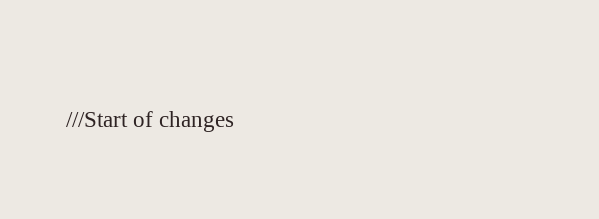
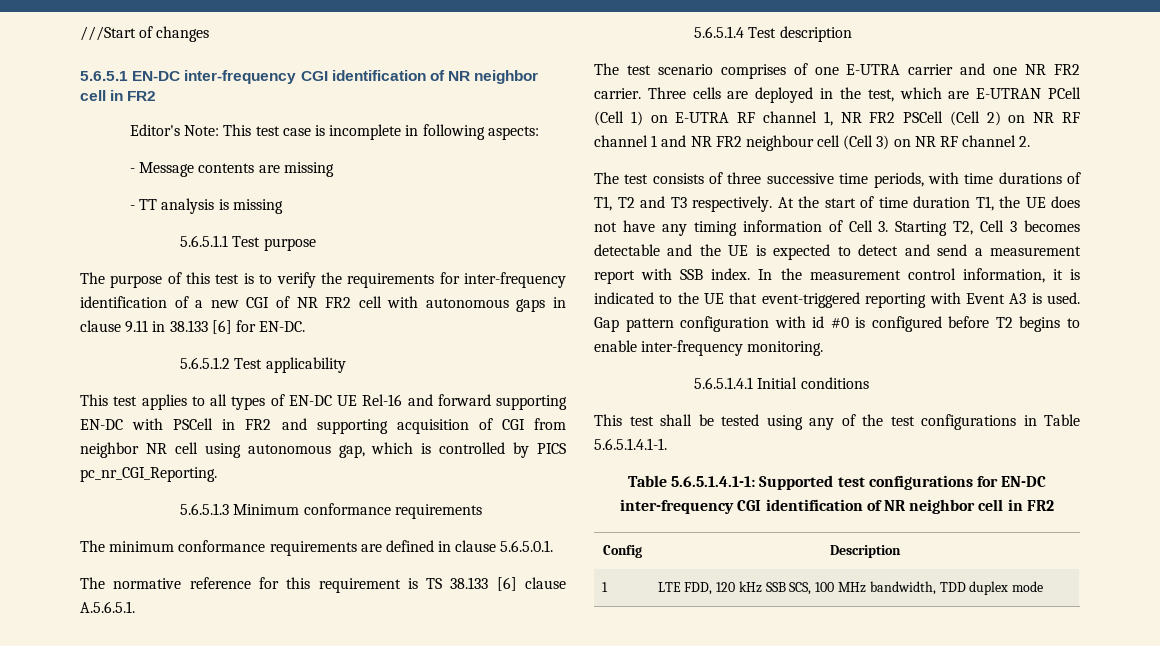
(235, 121) none -> [80,70,539,84] [80,90,157,101] [130,124,539,140] [130,162,334,177] [130,198,283,214] [180,235,316,251] [80,272,566,288] [80,296,566,312] [80,320,306,334] [180,357,346,373] [80,394,567,410] [80,418,566,434] [80,442,566,458] [80,467,217,482] [180,503,482,519] [80,540,554,556] [80,577,566,593] [80,601,135,613] [694,26,852,42] [594,63,1080,79] [594,87,1081,103] [594,111,1080,126] [594,135,1031,151] [594,172,1081,188] [594,196,1080,212] [594,220,1080,236] [594,244,1081,260] [594,268,1080,284] [594,292,1080,308] [594,316,1080,332] [594,340,824,356] [694,377,869,389] [594,414,1080,430] [594,438,667,450] [627,475,1047,490] [620,499,1054,514] [603,545,642,558] [830,545,901,558] [601,582,608,592] [657,581,1044,595] // 5.6.5.1 EN-DC inter-frequency CGI identification of NR neighbor cell in FR2 // Editor's Note: This test case is incomplete in following aspects: // - Message contents are missing // - TT analysis is missing // 5.6.5.1.1 Test purpose // The purpose of this test is to verify the requirements for inter-frequency identification of a new CGI of NR FR2 cell with autonomous gaps in clause 9.11 in 38.133 [6] for EN-DC. // 5.6.5.1.2 Test applicability // This test applies to all types of EN-DC UE Rel-16 and forward supporting EN-DC with PSCell in FR2 and supporting acquisition of CGI from neighbor NR cell using autonomous gap, which is controlled by PICS pc_nr_CGI_Reporting. // 5.6.5.1.3 Minimum conformance requirements // The minimum conformance requirements are defined in clause 5.6.5.0.1. // The normative reference for this requirement is TS 38.133 [6] clause A.5.6.5.1. // 5.6.5.1.4 Test description // The test scenario comprises of one E-UTRA carrier and one NR FR2 carrier. Three cells are deployed in the test, which are E-UTRAN PCell (Cell 1) on E-UTRA RF channel 1, NR FR2 PSCell (Cell 2) on NR RF channel 1 and NR FR2 neighbour cell (Cell 3) on NR RF channel 2. // The test consists of three successive time periods, with time durations of T1, T2 and T3 respectively. At the start of time duration T1, the UE does not have any timing information of Cell 3. Starting T2, Cell 3 becomes detectable and the UE is expected to detect and send a measurement report with SSB index. In the measurement control information, it is indicated to the UE that event-triggered reporting with Event A3 is used. Gap pattern configuration with id #0 is configured before T2 begins to enable inter-frequency monitoring. // 5.6.5.1.4.1 Initial conditions // This test shall be tested using any of the test configurations in Table 5.6.5.1.4.1-1. // Table 5.6.5.1.4.1-1: Supported test configurations for EN-DC inter-frequency CGI identification of NR neighbor cell in FR2 // Config | Description // 1 | LTE FDD, 120 kHz SSB SCS, 100 MHz bandwidth, TDD duplex mode

